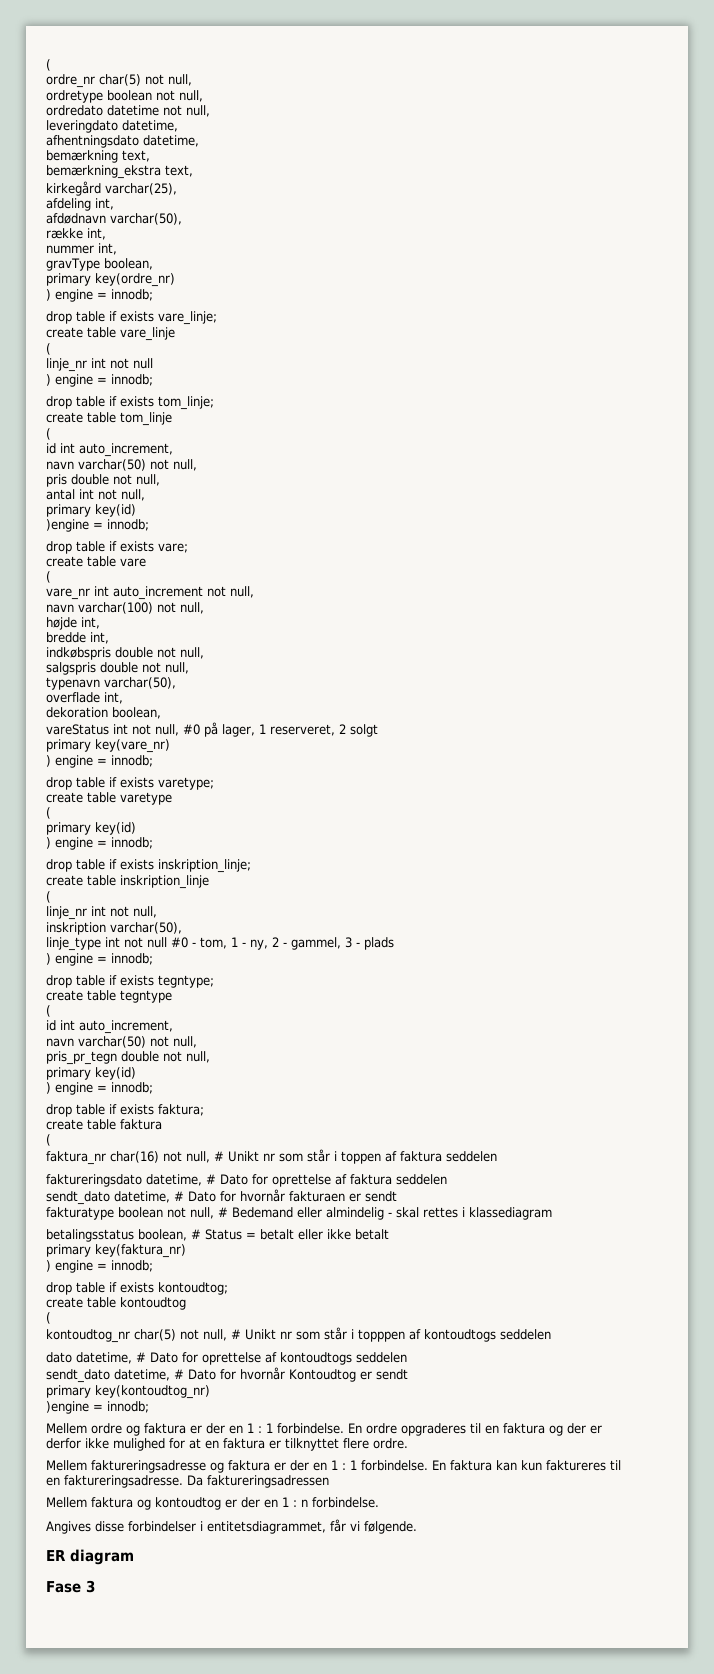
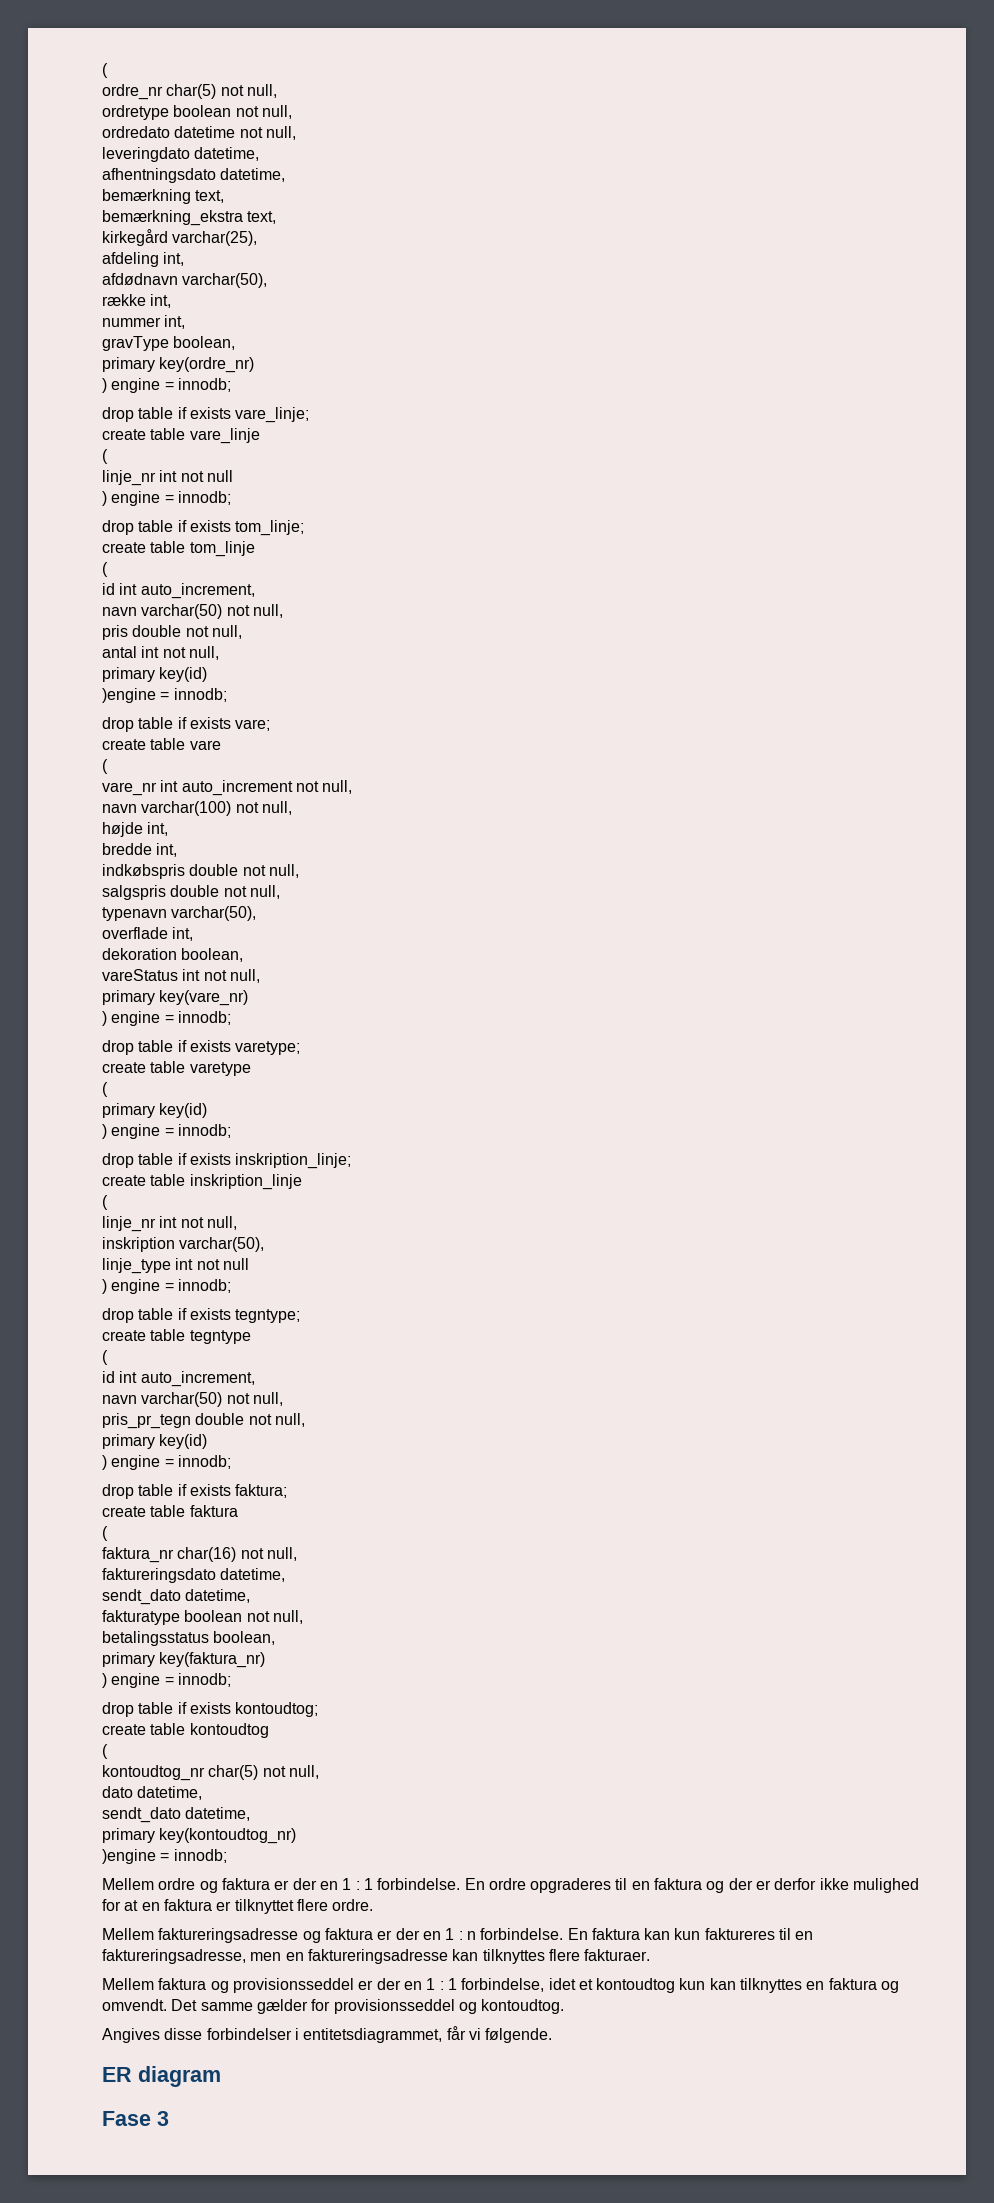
[183,722,378,737] #0 på lager, 1 reserveret, 2 solgt -> (260, 976) none
[171,937,394,950] #0 - tom, 1 - ny, 2 - gammel, 3 - plads -> (249, 1264) none
[214,1149,497,1164] [46,1174,447,1187] [46,1189,397,1205] [46,1207,552,1220] [46,1229,389,1242] # Unikt nr som står i toppen af faktura seddelen // faktureringsdato datetime, # Dato for oprettelse af faktura seddelen // sendt_dato datetime, # Dato for hvornår fakturaen er sendt // fakturatype boolean not null, # Bedemand eller almindelig - skal rettes i klassediagram // betalingsstatus boolean, # Status = betalt eller ikke betalt -> [102,1568,286,1583] [102,1589,251,1605] [102,1610,303,1625] [102,1631,276,1646] // faktureringsdato datetime, // sendt_dato datetime, // fakturatype boolean not null, // betalingsstatus boolean,
[231,1327,551,1342] [46,1352,407,1365] [46,1367,408,1383] # Unikt nr som står i topppen af kontoudtogs seddelen // dato datetime, # Dato for oprettelse af kontoudtogs seddelen // sendt_dato datetime, # Dato for hvornår Kontoudtog er sendt -> [102,1786,203,1800] [102,1807,251,1823] // dato datetime, // sendt_dato datetime,
[350,1460,357,1470] 1 -> [466,1931,476,1940] n
[64,1475,329,1488] faktureringsadresse. Da faktureringsadressen -> [102,1949,651,1964] faktureringsadresse, men en faktureringsadresse kan tilknyttes flere fakturaer.
[155,1497,379,1510] kontoudtog er der en 1 : n forbindelse. -> [232,1978,900,1993] [102,1999,565,2014] provisionsseddel er der en 1 : 1 forbindelse, idet et kontoudtog kun kan tilknyttes en faktura og omvendt. Det samme gælder for provisionsseddel og kontoudtog.

